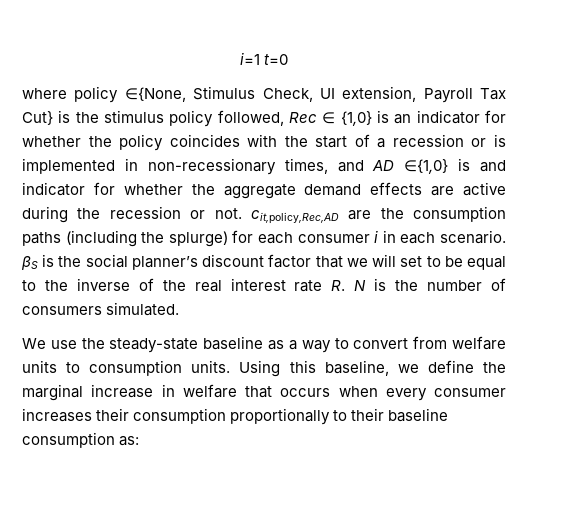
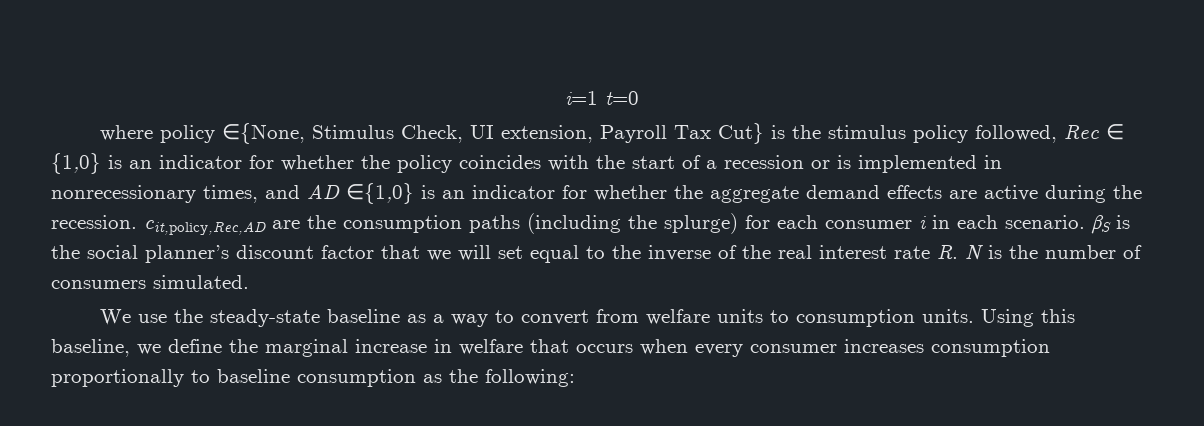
[147,158,276,175] non-recessionary -> [51,185,196,203] nonrecessionary
[480,160,506,172] and -> [442,190,465,199] an
[109,206,242,219] recession or not. -> [51,215,137,229] recession.
[426,256,463,267] to be -> (523, 252) none
[96,408,130,421] their -> (924, 346) none
[351,408,385,421] their -> (210, 376) none
[119,436,140,446] as: -> [423,369,575,387] as the following:

